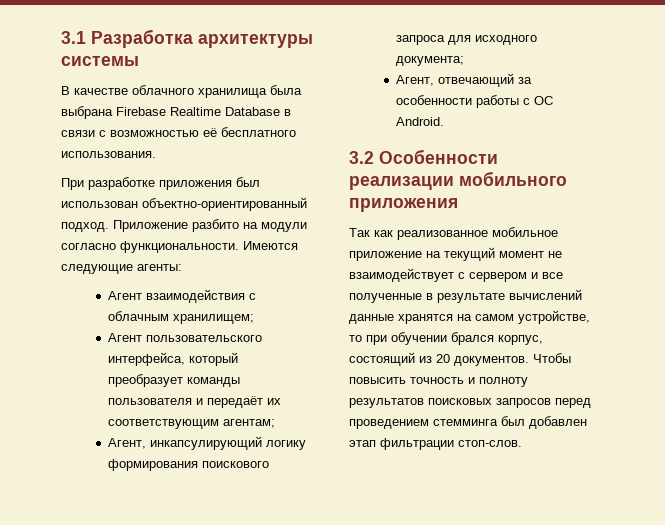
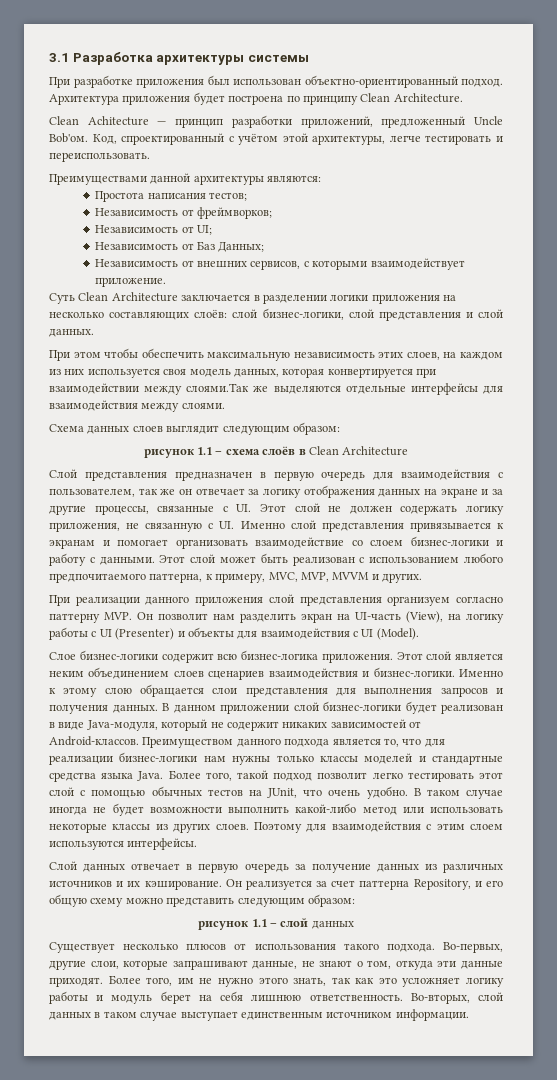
[61,85,302,98] [61,106,291,119] [61,127,296,137] [61,151,156,158] // В качестве облачного хранилища была выбрана Firebase Realtime Database в связи с возможностью её бесплатного использования. -> (309, 58) none
[113,219,307,232] [61,241,298,253] [61,264,182,274] [107,289,256,303] [107,311,254,324] [107,333,262,342] [107,352,238,366] [107,374,240,387] [107,396,281,408] [107,419,275,429] [107,436,306,450] [107,459,269,471] [395,35,537,45] [395,56,464,66] [395,73,532,87] [395,95,553,108] [395,117,444,126] [349,149,498,164] [349,171,567,190] [349,198,458,212] [349,227,558,240] [349,247,562,261] [349,268,563,282] [349,289,582,303] [349,310,590,324] [349,332,543,345] [349,352,571,366] [349,377,528,387] [349,398,591,408] [349,416,587,429] [349,438,522,450] Приложение разбито на модули согласно функциональности. Имеются следующие агенты: // Агент взаимодействия с облачным хранилищем; // Агент пользовательского интерфейса, который преобразует команды пользователя и передаёт их соответствующим агентам; // Агент, инкапсулирующий логику формирования поискового запроса для исходного документа; // Агент, отвечающий за особенности работы с ОС Android. // 3.2 Особенности реализации мобильного приложения // Так как реализованное мобильное приложение на текущий момент не взаимодействует с сервером и все полученные в результате вычислений данные хранятся на самом устройстве, то при обучении брался корпус, состоящий из 20 документов. Чтобы повысить точность и полноту результатов поисковых запросов перед проведением стемминга был добавлен этап фильтрации стоп-слов. -> [49,92,463,105] [49,115,504,128] [49,133,503,145] [49,152,150,162] [49,173,322,185] [95,191,248,202] [95,207,273,219] [95,225,213,235] [95,241,265,252] [95,258,465,270] [95,277,167,287] [49,292,456,304] [49,308,503,321] [49,329,94,337] [49,348,503,361] [49,368,436,378] [49,383,504,395] [49,400,225,412] [49,422,340,435] [143,446,409,458] [49,469,503,481] [49,485,504,498] [49,503,505,515] [49,520,504,532] [49,536,503,549] [49,553,504,566] [49,572,422,583] [49,594,504,606] [49,611,504,623] [49,627,419,640] [49,650,503,663] [49,667,503,680] [49,684,503,697] [49,701,503,714] [49,719,421,731] [49,736,445,748] [49,752,503,765] [49,770,503,782] [49,786,504,799] [49,803,503,816] [49,821,503,833] [49,838,198,850] [49,861,504,873] [49,879,504,890] [49,894,355,907] [198,918,354,930] [49,942,504,953] [49,960,504,970] [49,975,504,987] [49,991,503,1004] [49,1009,469,1021] Архитектура приложения будет построена по принципу Clean Architecture. // Clean Achitecture — принцип разработки приложений, предложенный Uncle Bob'ом. Код, спроектированный с учётом этой архитектуры, легче тестировать и переиспользовать. // Преимуществами данной архитектуры являются: // Простота написания тестов; // Независимость от фреймворков; // Независимость от UI; // Независимость от Баз Данных; // Независимость от внешних сервисов, с которыми взаимодействует приложение. // Суть Clean Architecture заключается в разделении логики приложения на несколько составляющих слоёв: слой бизнес-логики, слой представления и слой данных. // При этом чтобы обеспечить максимальную независимость этих слоев, на каждом из них используется своя модель данных, которая конвертируется при взаимодействии между слоями.Так же выделяются отдельные интерфейсы для взаимодействия между слоями. // Схема данных слоев выглядит следующим образом: // рисунок 1.1 – схема слоёв в Clean Architecture // Слой представления предназначен в первую очередь для взаимодействия с пользователем, так же он отвечает за логику отображения данных на экране и за другие процессы, связанные с UI. Этот слой не должен содержать логику приложения, не связанную с UI. Именно слой представления привязывается к экранам и помогает организовать взаимодействие со слоем бизнес-логики и работу с данными. Этот слой может быть реализован с использованием любого предпочитаемого паттерна, к примеру, MVC, MVP, MVVM и других. // При реализации данного приложения слой представления организуем согласно паттерну MVP. Он позволит нам разделить экран на UI-часть (View), на логику работы с UI (Presenter) и объекты для взаимодействия с UI (Model). // Слое бизнес-логики содержит всю бизнес-логика приложения. Этот слой является неким объединением слоев сценариев взаимодействия и бизнес-логики. Именно к этому слою обращается слои представления для выполнения запросов и получения данных. В данном приложении слой бизнес-логики будет реализован в виде Java-модуля, который не содержит никаких зависимостей от Android-классов. Преимуществом данного подхода является то, что для реализации бизнес-логики нам нужны только классы моделей и стандартные средства языка Java. Более того, такой подход позволит легко тестировать этот слой с помощью обычных тестов на JUnit, что очень удобно. В таком случае иногда не будет возможности выполнить какой-либо метод или использовать некоторые классы из других слоев. Поэтому для взаимодействия с этим слоем используются интерфейсы. // Слой данных отвечает в первую очередь за получение данных из различных источников и их кэширование. Он реализуется за счет паттерна Repository, и его общую схему можно представить следующим образом: // рисунок 1.1 – слой данных // Существует несколько плюсов от использования такого подхода. Во-первых, другие слои, которые запрашивают данные, не знают о том, откуда эти данные приходят. Более того, им не нужно этого знать, так как это усложняет логику работы и модуль берет на себя лишнюю ответственность. Во-вторых, слой данных в таком случае выступает единственным источником информации.

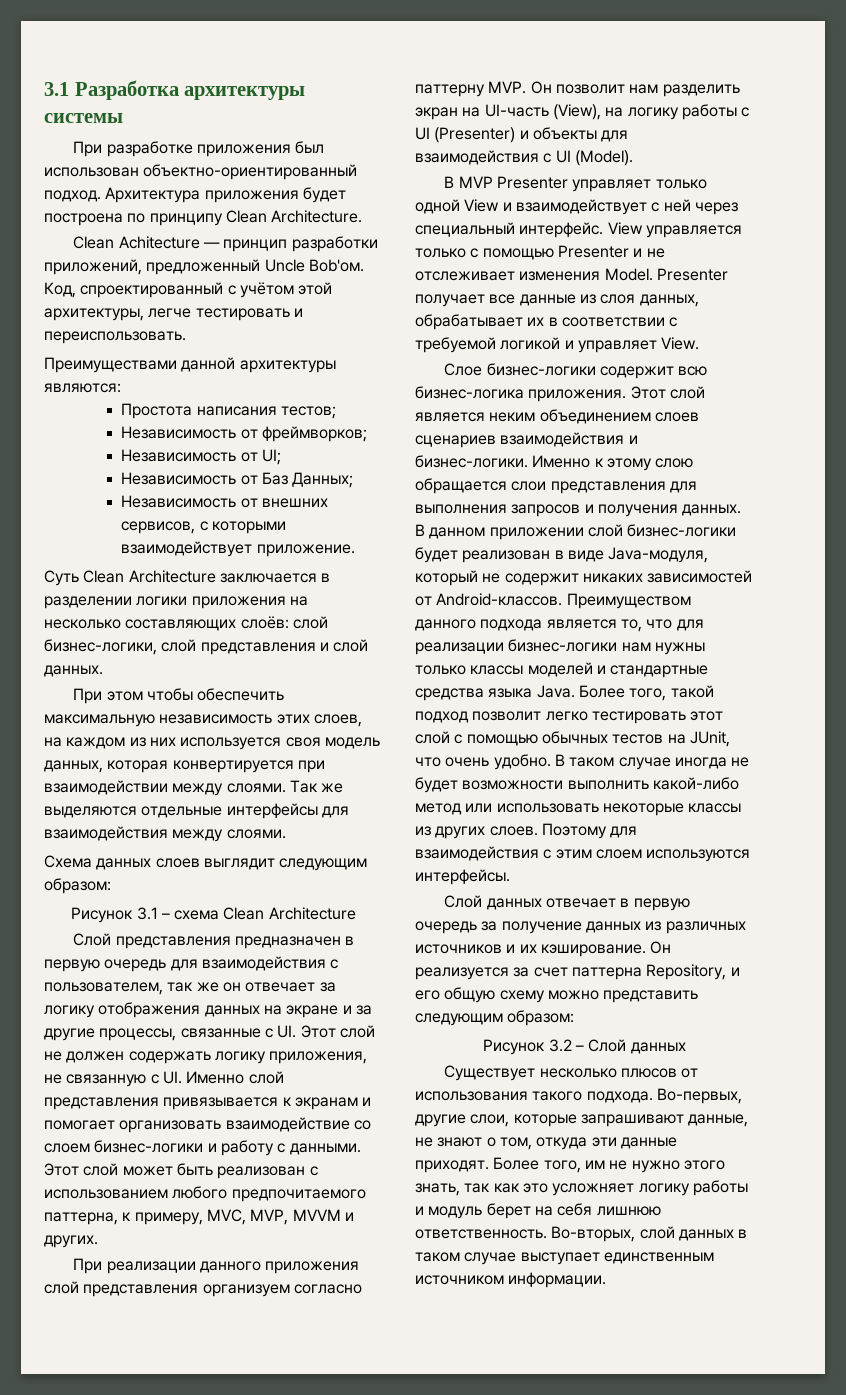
[186,383,250,392] слоями.Так -> [226,780,318,793] слоями. Так
[143,446,306,458] рисунок 1.1 – схема слоёв в -> [71,907,220,923] Рисунок 3.1 – схема
(419, 634) none -> [444,176,707,192] [415,199,738,215] [415,222,742,238] [415,245,665,260] [415,268,728,281] [415,294,699,307] [415,314,678,330] [415,337,700,353] // В MVP Presenter управляет только одной View и взаимодействует с ней через специальный интерфейс. View управляется только с помощью Presenter и не отслеживает изменения Model. Presenter получает все данные из слоя данных, обрабатывает их в соответствии с требуемой логикой и управляет View.
[198,918,309,930] рисунок 1.1 – слой -> [483,1039,627,1055] Рисунок 3.2 – Слой

